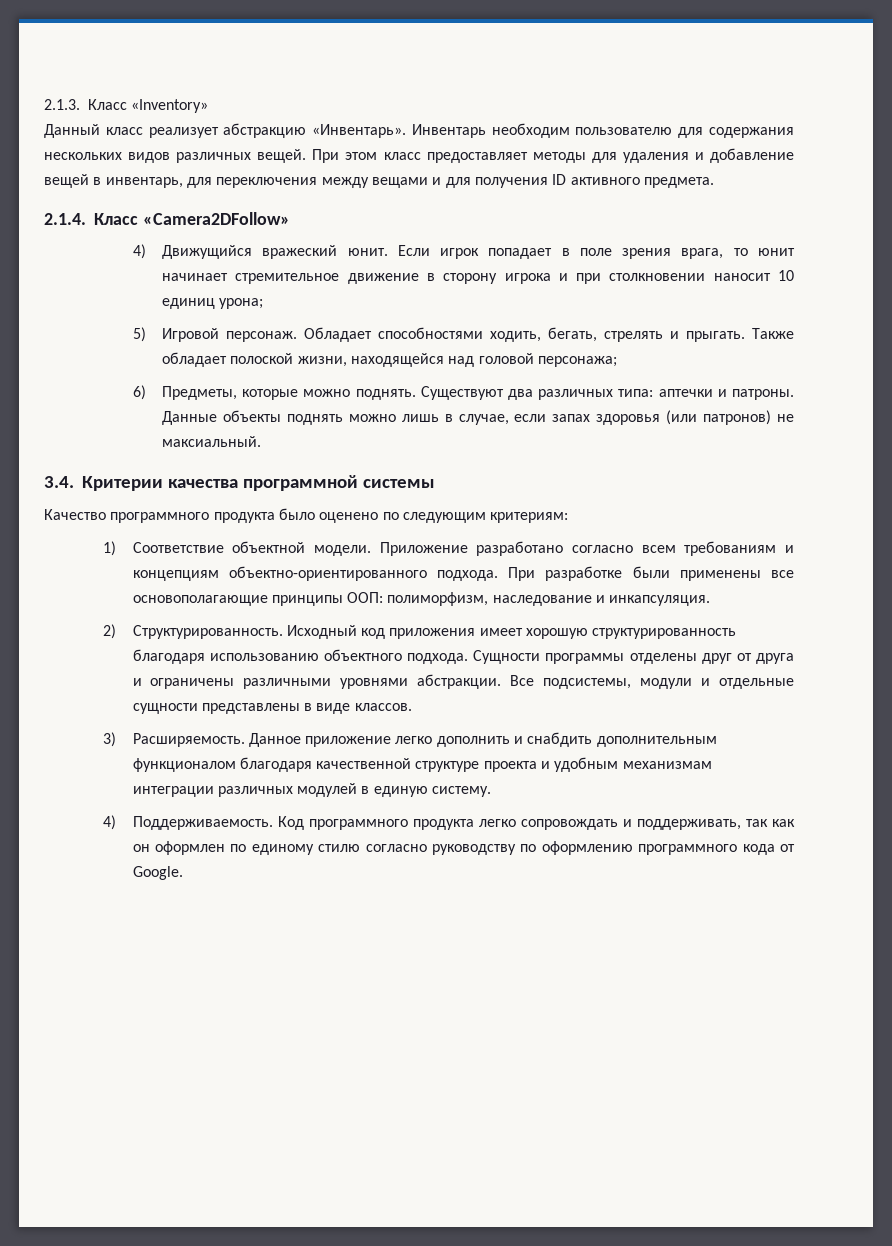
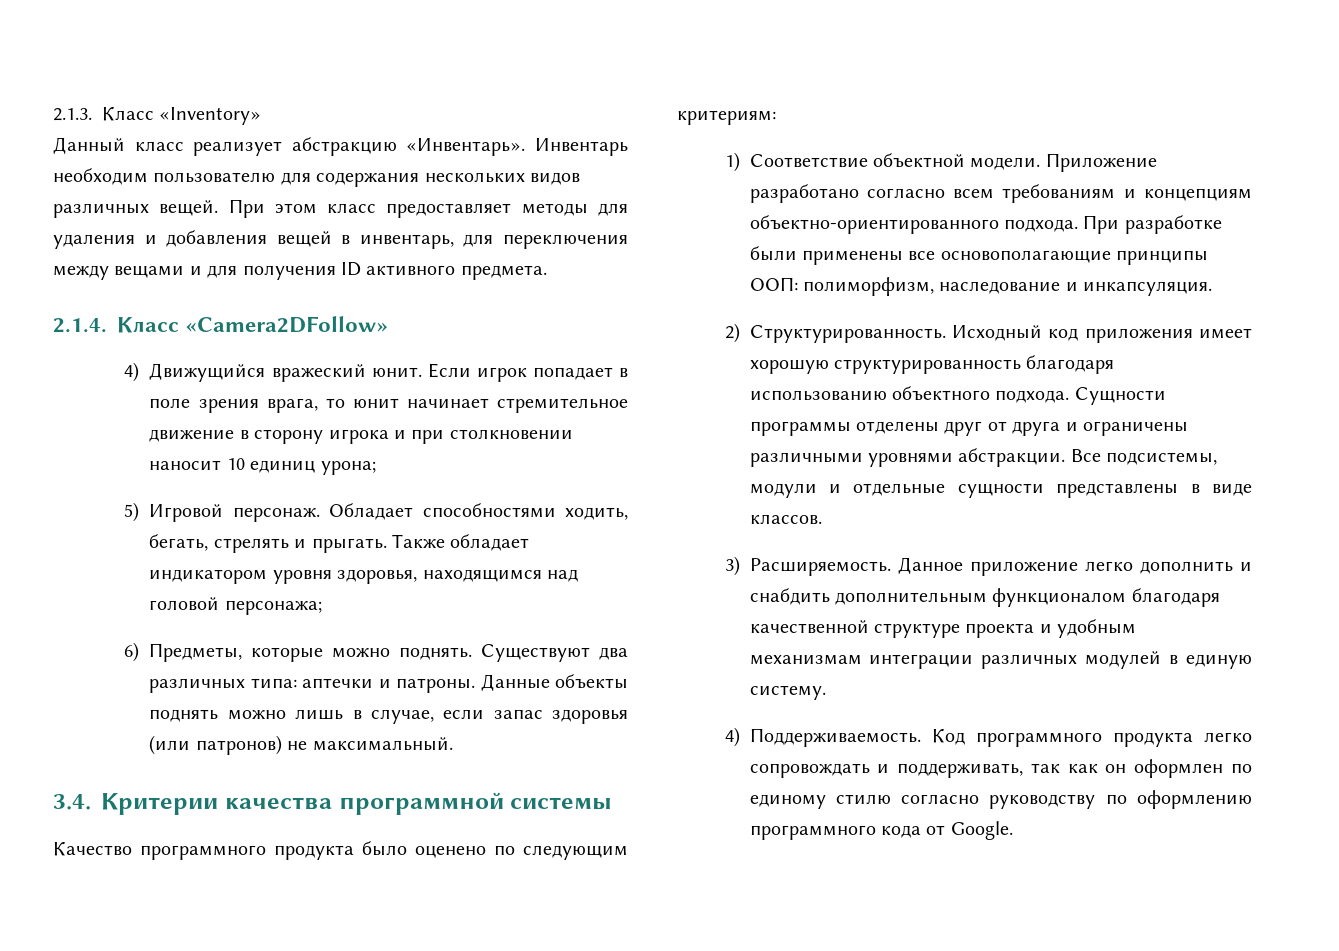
[710,148,794,163] добавление -> [166,230,268,247] добавления
[230,353,444,367] полоской жизни, находящейся -> [149,569,542,584] индикатором уровня здоровья, находящимся
[552,414,591,422] запах -> [493,709,543,719] запас
[162,436,262,447] максиальный. -> [312,737,453,751] максимальный.

